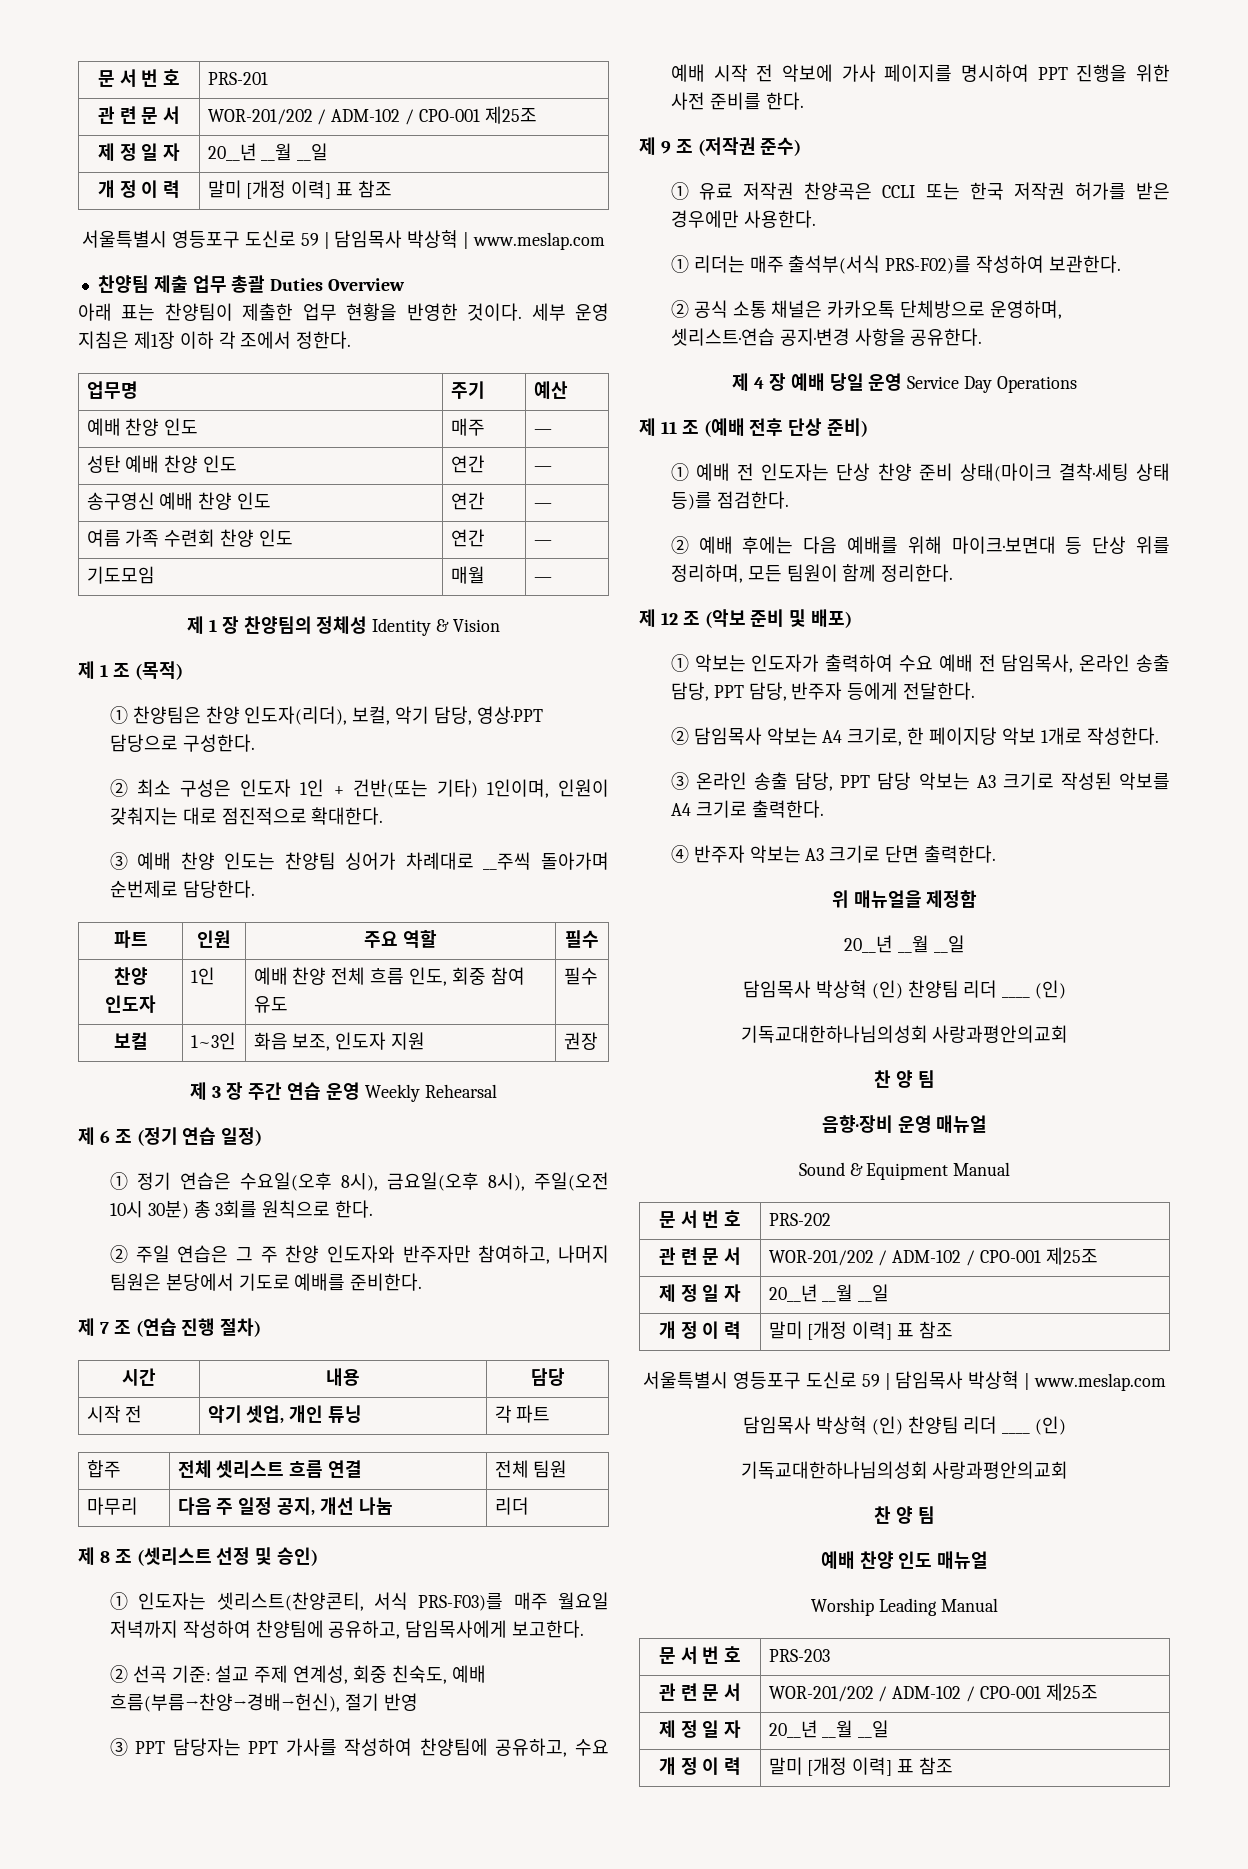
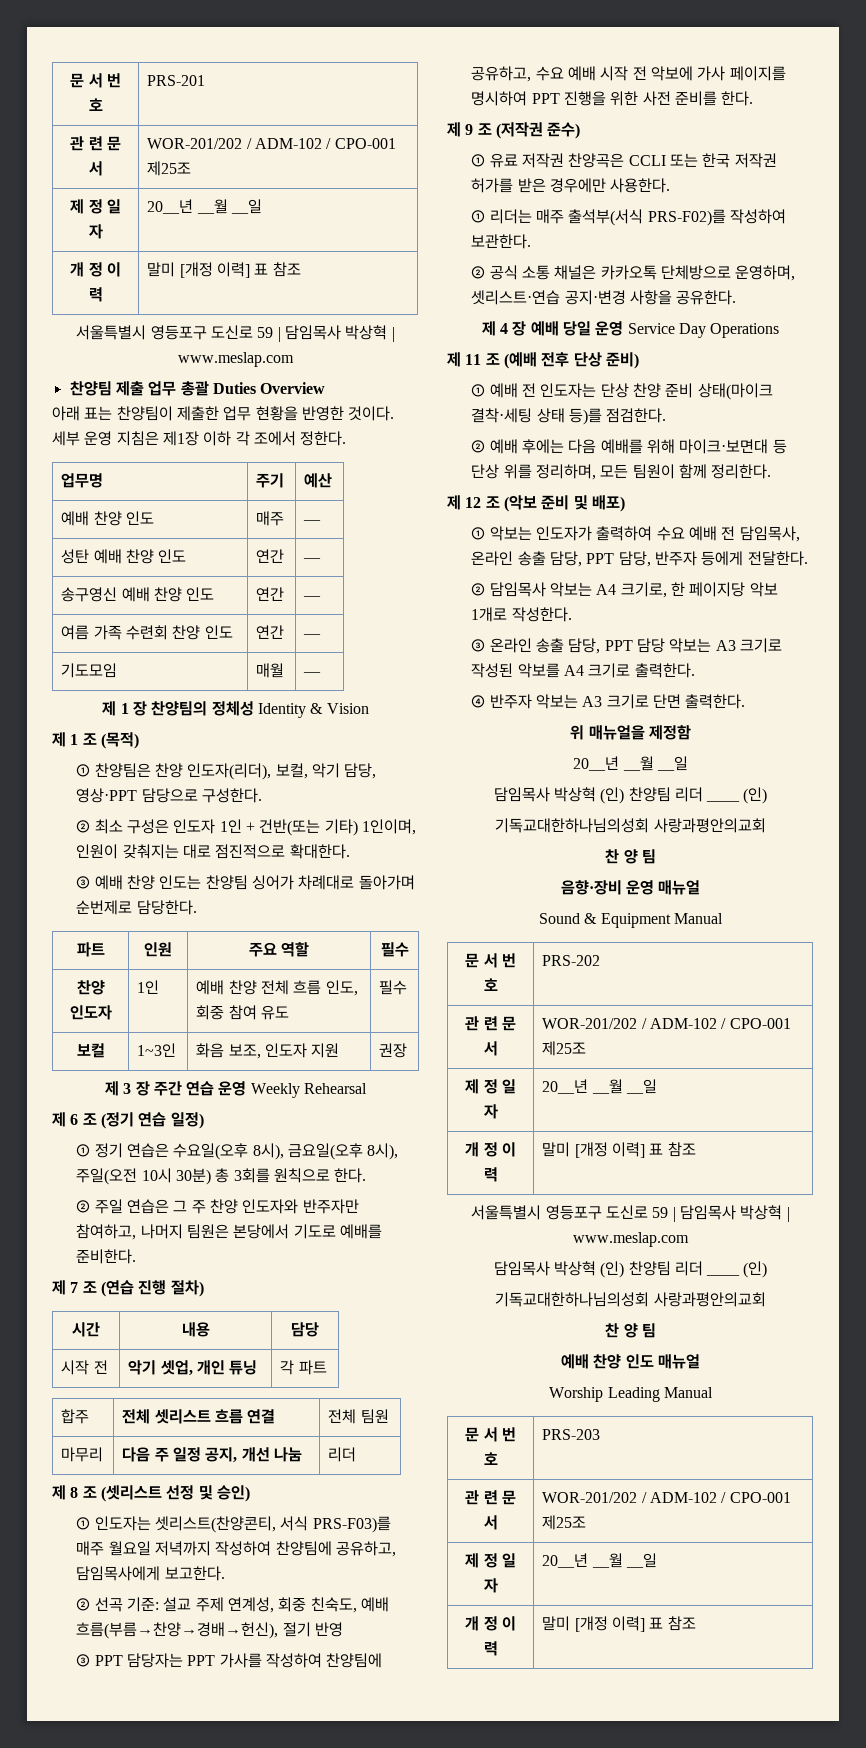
[483,852,532,870] __주씩 -> (355, 882) none

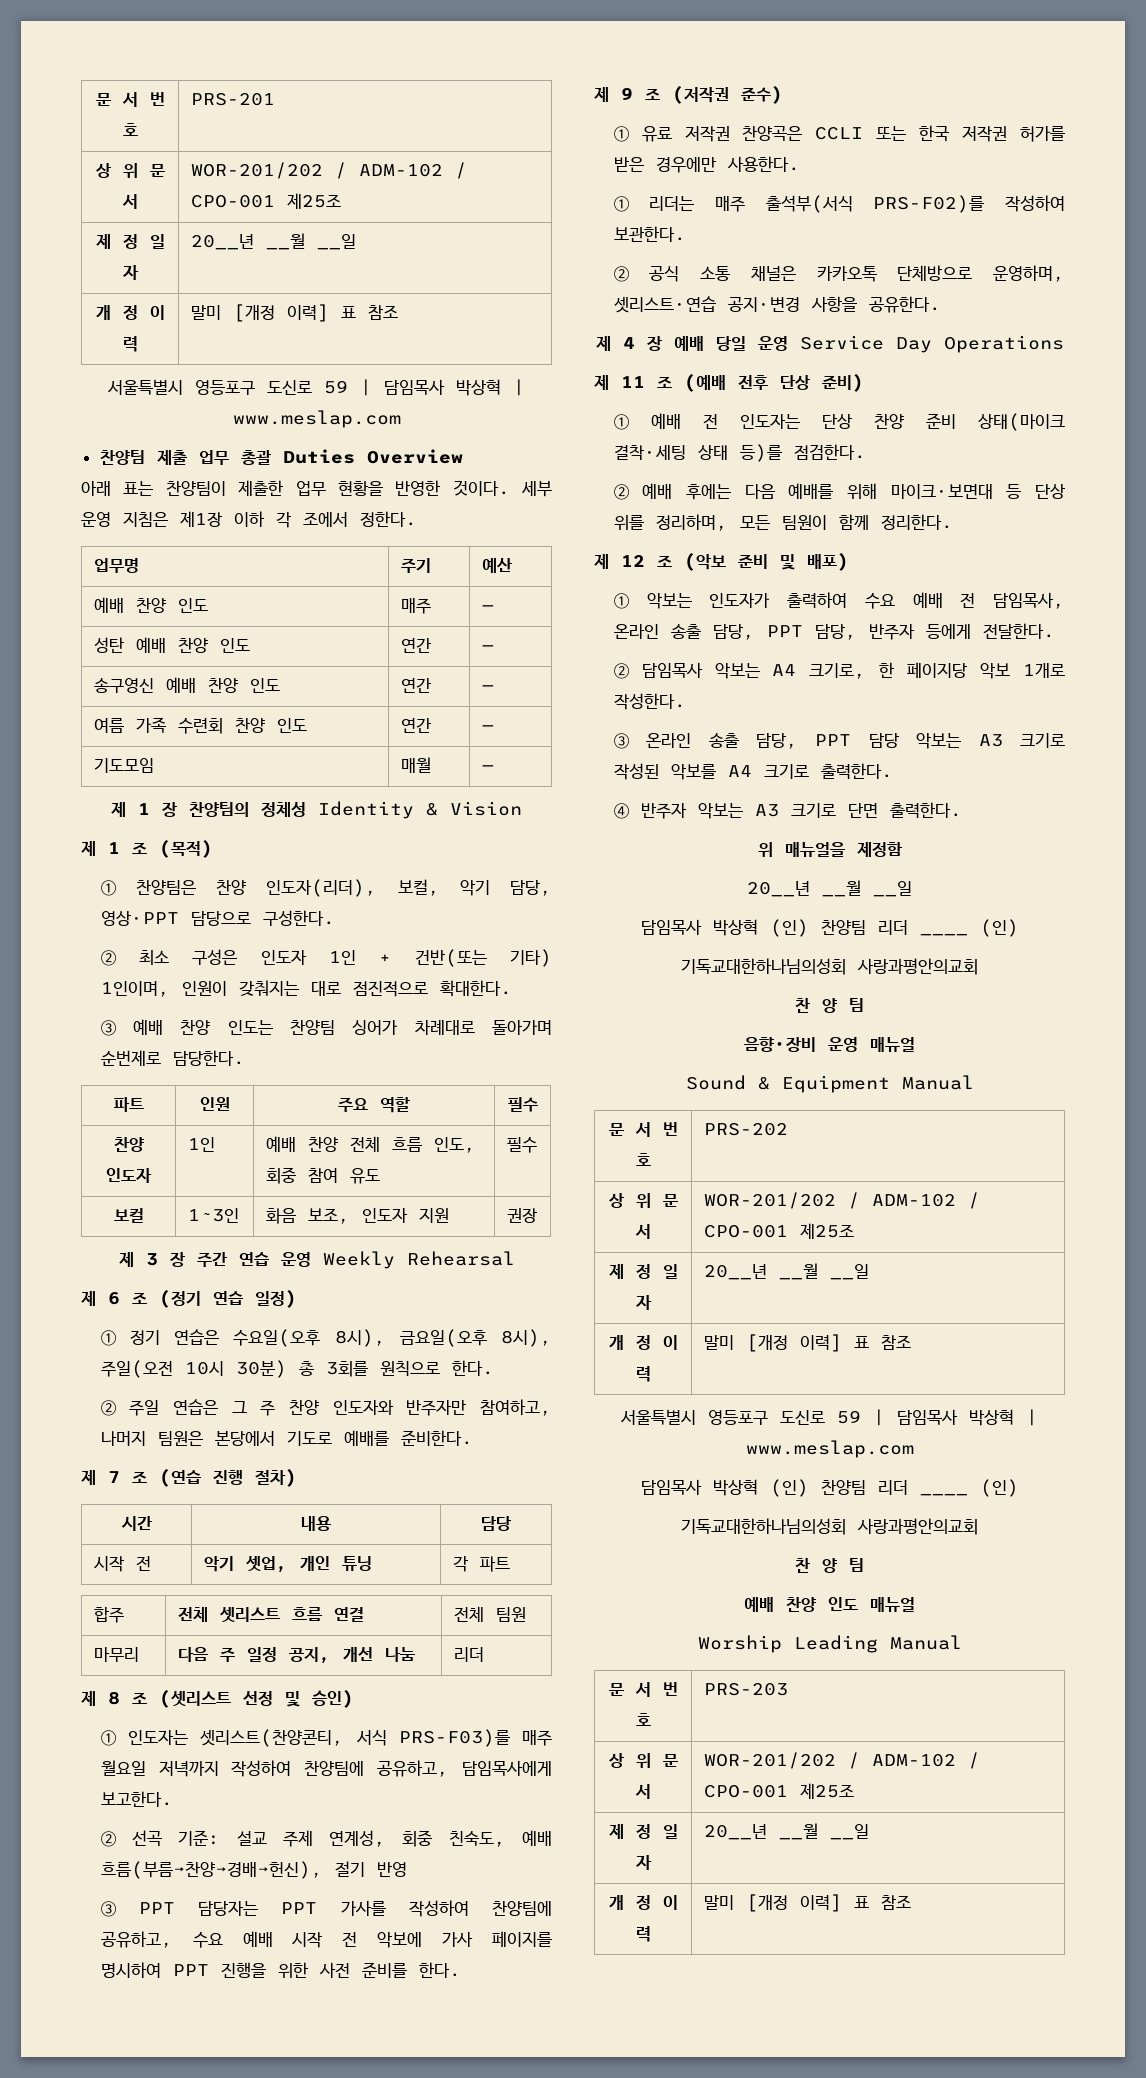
[70,136,103,151] 관 련 -> [94,163,138,178] 상 위
[465,1016,498,1031] 관 련 -> [607,1193,651,1208] 상 위
[465,1490,498,1505] 관 련 -> [607,1753,651,1768] 상 위

